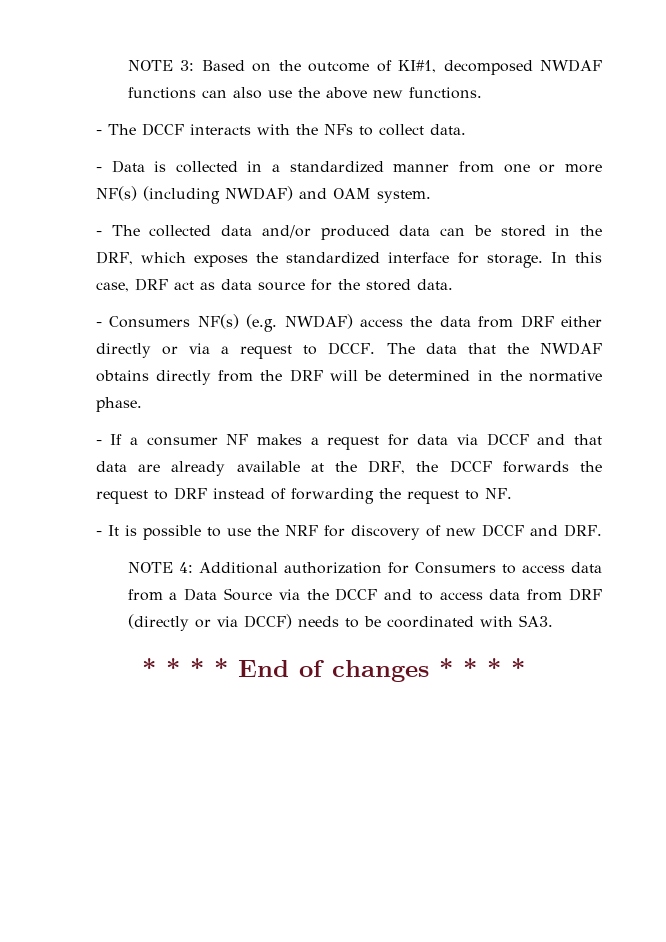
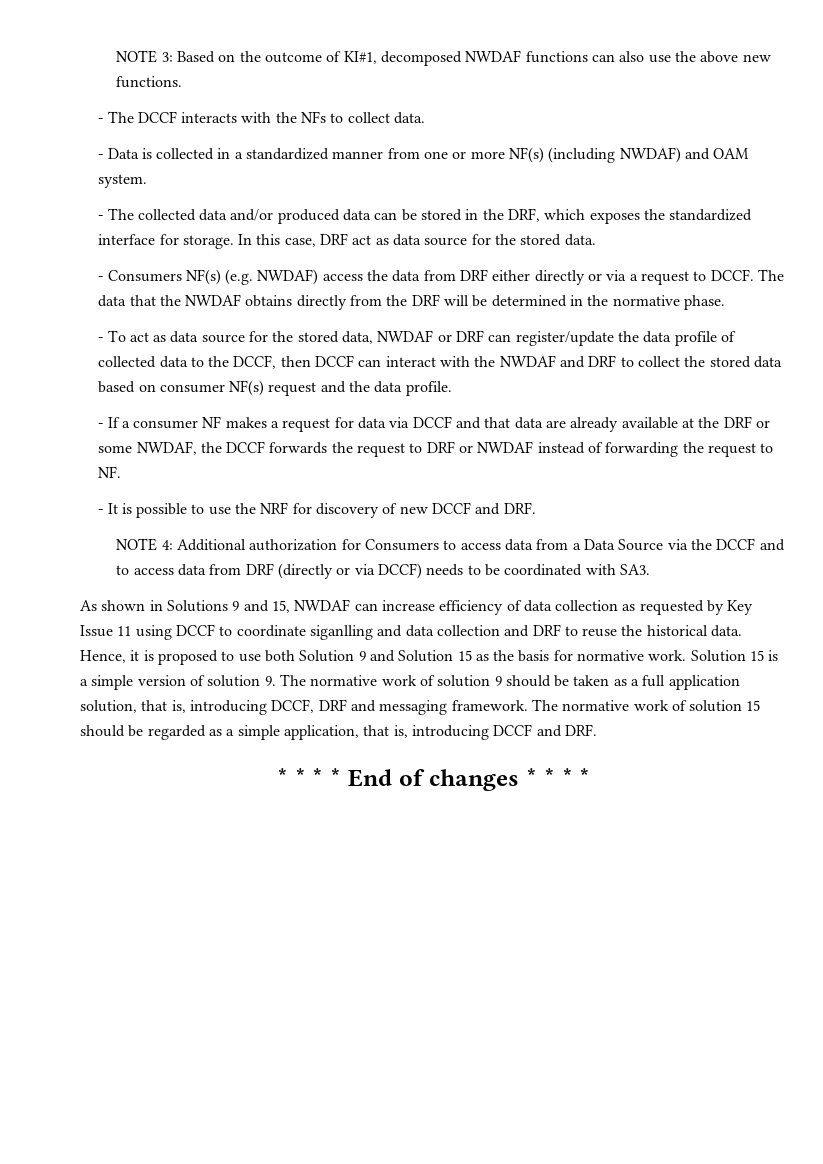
(142, 404) none -> [98,330,736,346] [98,355,782,369] [98,380,452,396] // - To act as data source for the stored data, NWDAF or DRF can register/update the data profile of collected data to the DCCF, then DCCF can interact with the NWDAF and DRF to collect the stored data based on consumer NF(s) request and the data profile.
[368,460,406,474] DRF, -> [723,416,770,428] [98,441,197,455] DRF or some NWDAF,
(207, 493) none -> [459,441,534,453] or NWDAF
(553, 621) none -> [80,599,754,615] [80,624,743,640] [80,650,779,665] [80,674,740,690] [80,699,761,715] [80,724,597,740] // As shown in Solutions 9 and 15, NWDAF can increase efficiency of data collection as requested by Key Issue 11 using DCCF to coordinate siganlling and data collection and DRF to reuse the historical data. Hence, it is proposed to use both Solution 9 and Solution 15 as the basis for normative work. Solution 15 is a simple version of solution 9. The normative work of solution 9 should be taken as a full application solution, that is, introducing DCCF, DRF and messaging framework. The normative work of solution 15 should be regarded as a simple application, that is, introducing DCCF and DRF.

